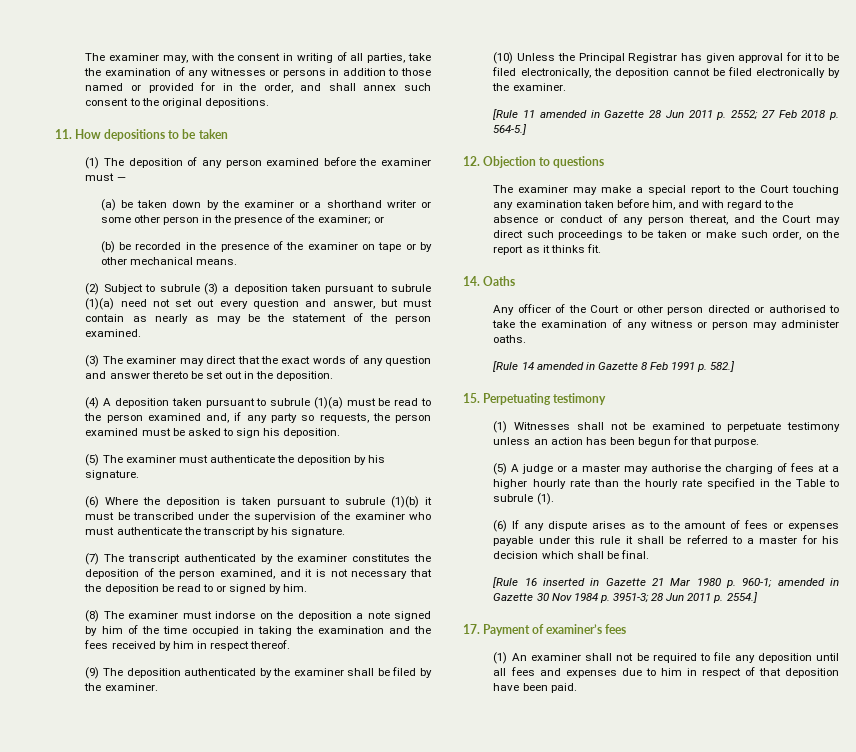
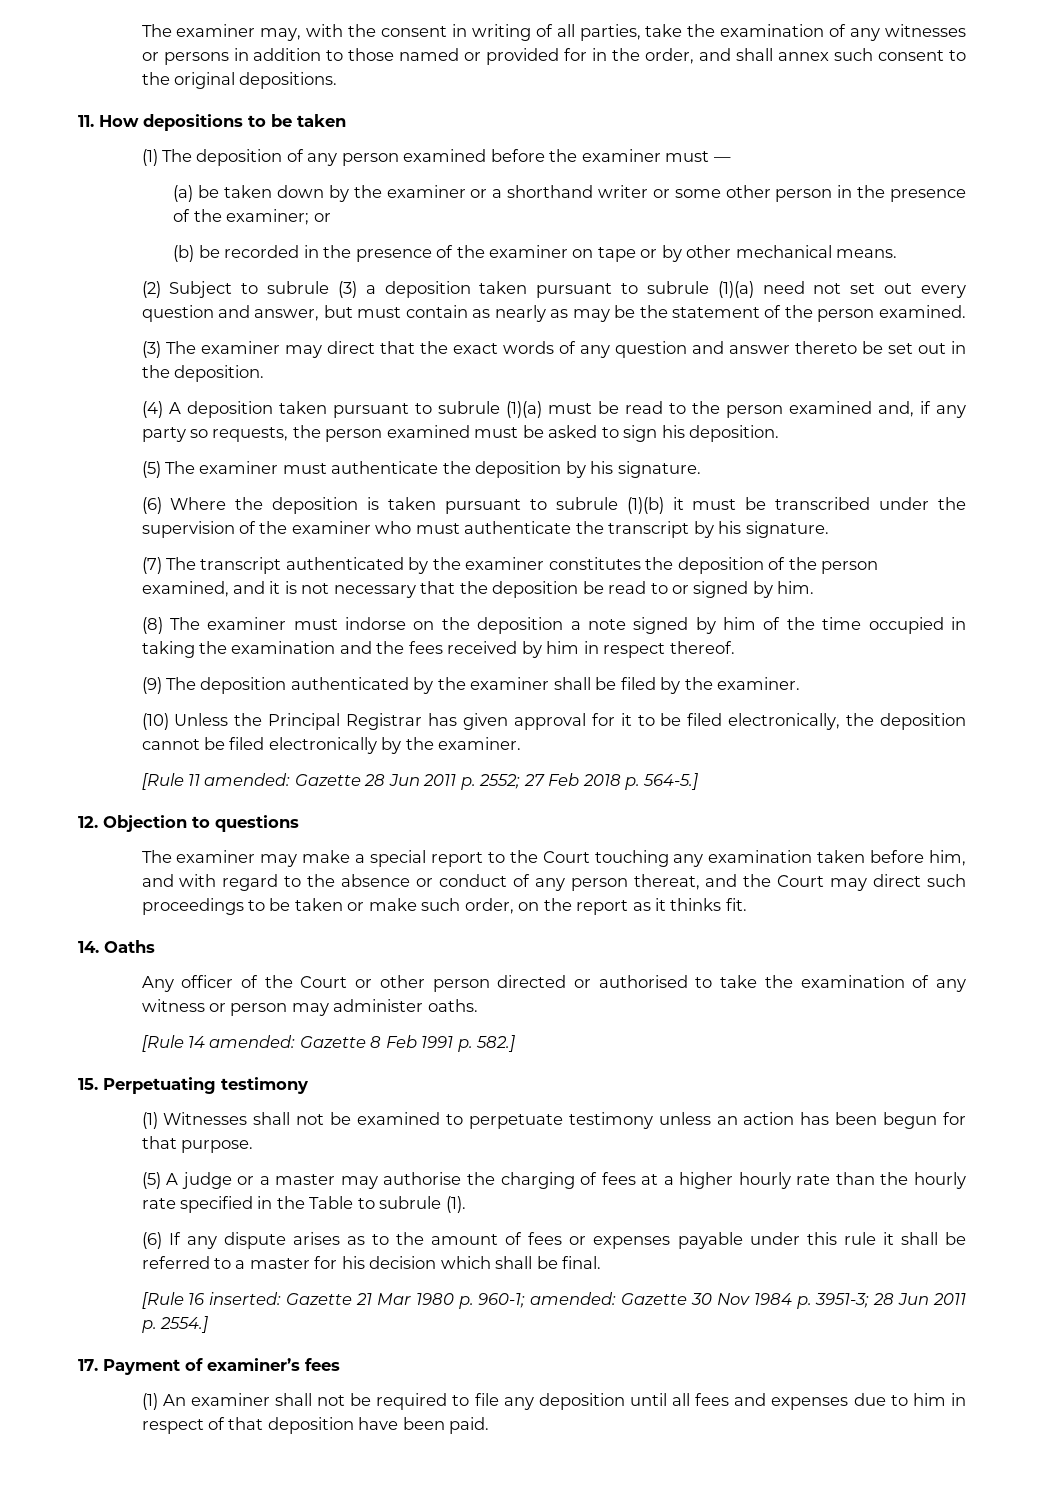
[539,110,600,118] amended in -> [204,773,291,786] amended:
[536,362,595,370] amended in -> [209,1035,296,1048] amended:
[543,578,600,586] inserted in -> [209,1292,282,1305] inserted:
[777,578,839,586] amended in -> [530,1292,617,1305] amended:

